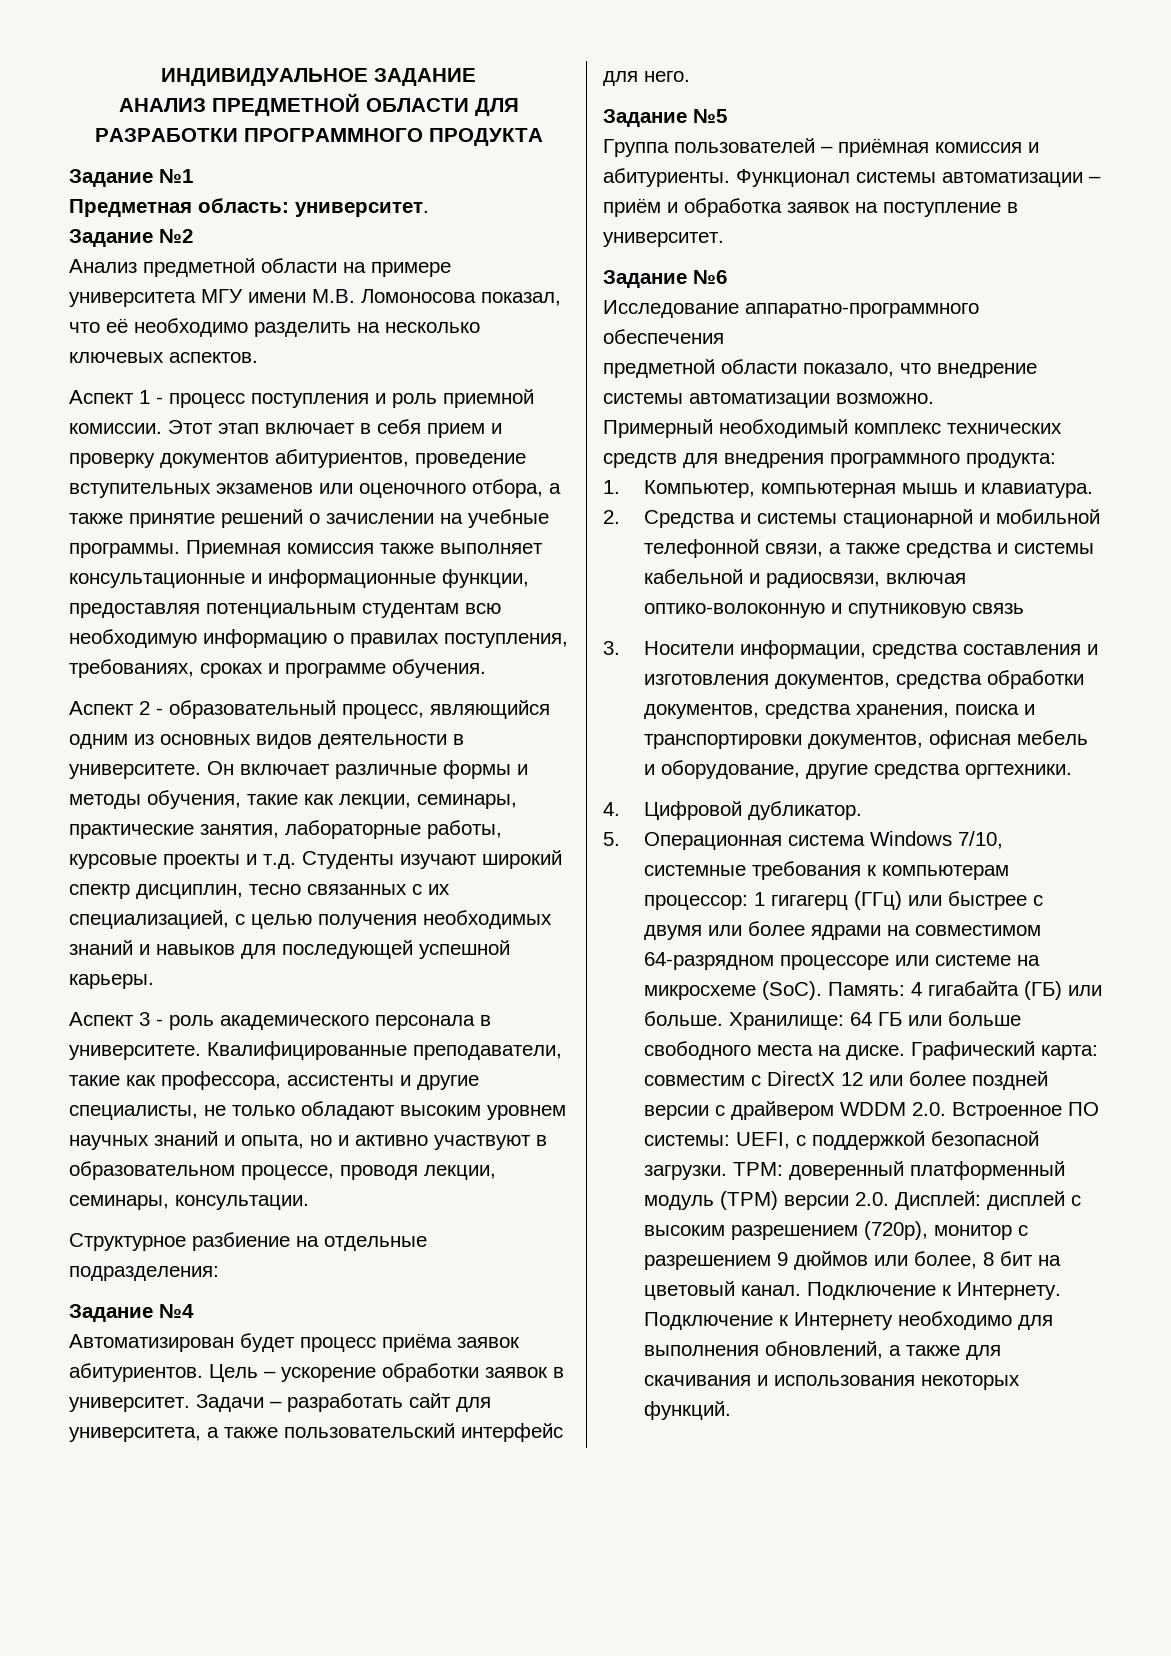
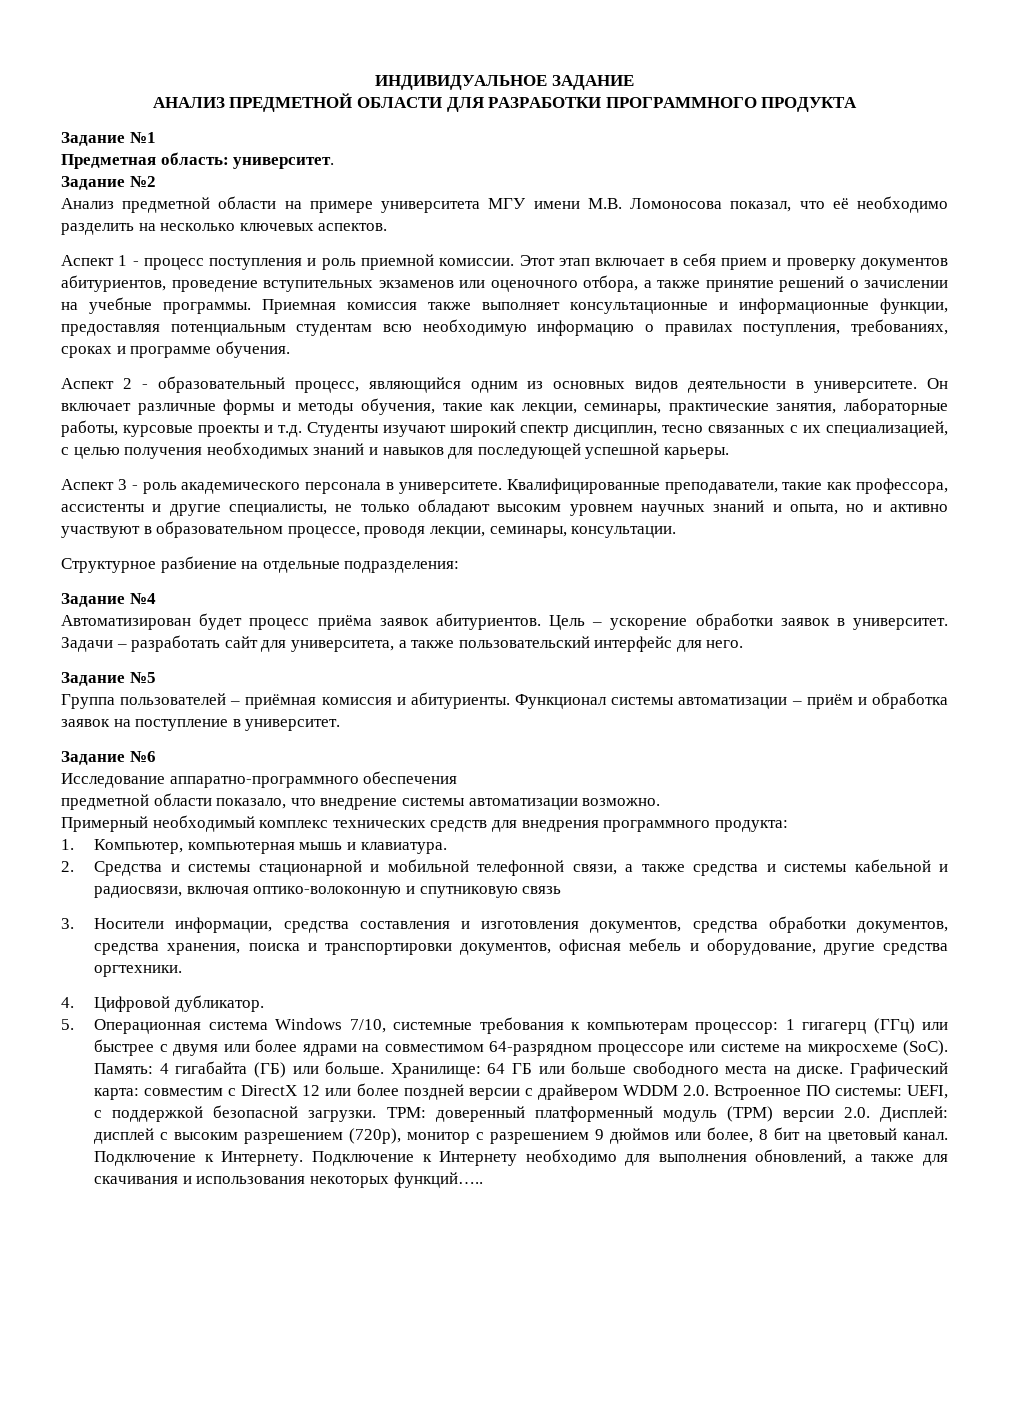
[643,1401,731,1420] функций. -> [393,1172,483,1188] функций…..

